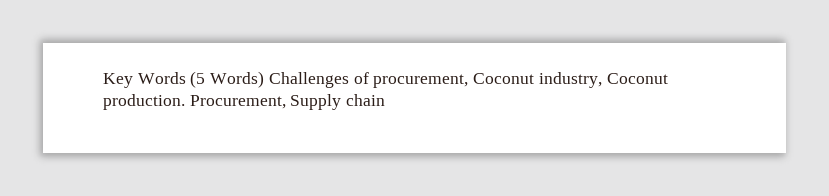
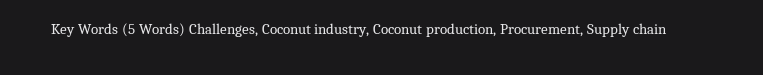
[268,72,469,88] Challenges of procurement, -> [188,23,258,37] Challenges,
[103,94,185,110] production. -> [426,23,497,37] production,

